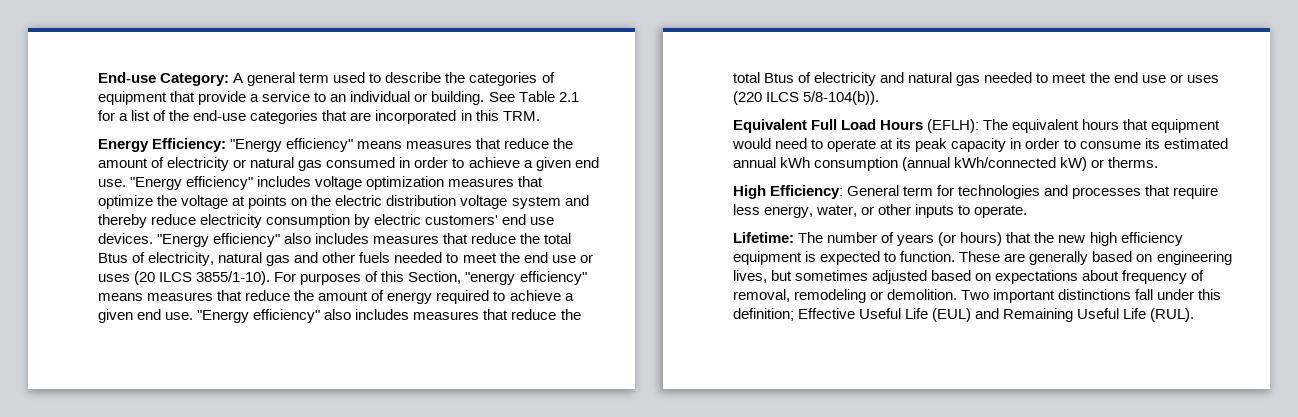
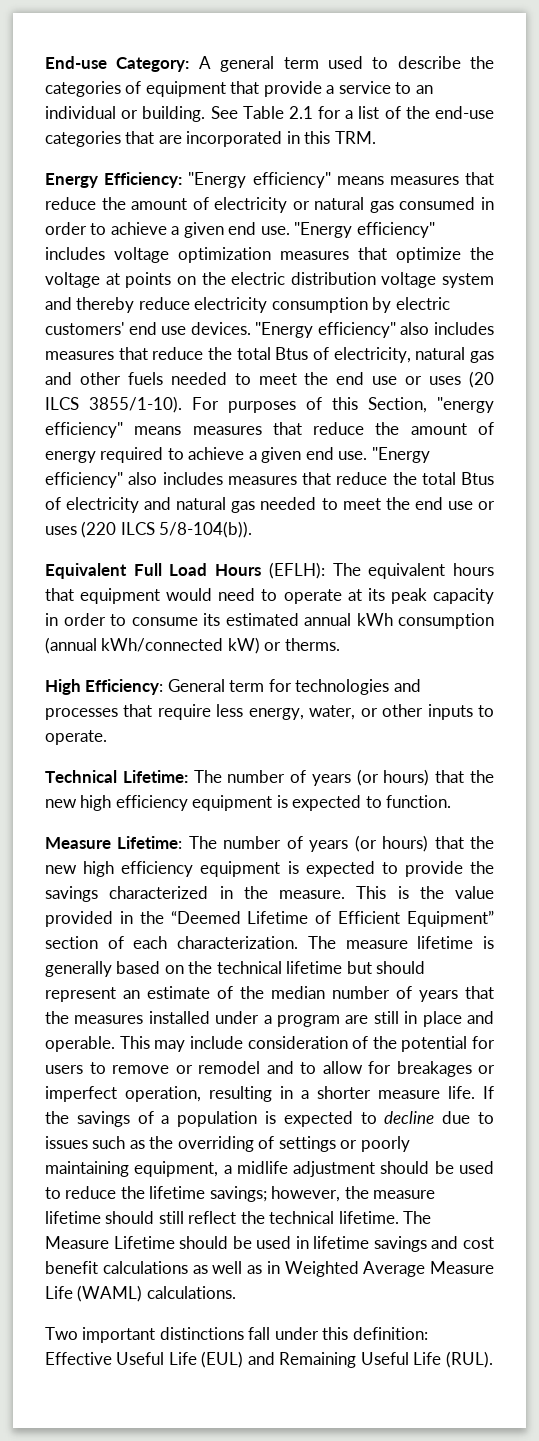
(1028, 211) none -> [45,770,117,783] Technical
[959,251,1232,265] [733,270,1205,284] [733,289,958,303] These are generally based on engineering lives, but sometimes adjusted based on expectations about frequency of removal, remodeling or demolition. -> [45,835,495,852] [45,861,494,877] [45,886,494,902] [45,910,494,927] [45,936,495,949] [45,961,426,977] [45,986,494,1002] [45,1011,494,1027] [45,1036,495,1052] [45,1061,495,1077] [45,1086,494,1102] [45,1111,495,1127] [45,1136,410,1152] [45,1161,494,1177] [45,1186,436,1202] [45,1211,432,1224] [45,1236,494,1252] [45,1261,494,1277] [45,1285,236,1302] // Measure Lifetime: The number of years (or hours) that the new high efficiency equipment is expected to provide the savings characterized in the measure. This is the value provided in the “Deemed Lifetime of Efficient Equipment” section of each characterization. The measure lifetime is generally based on the technical lifetime but should represent an estimate of the median number of years that the measures installed under a program are still in place and operable. This may include consideration of the potential for users to remove or remodel and to allow for breakages or imperfect operation, resulting in a shorter measure life. If the savings of a population is expected to decline due to issues such as the overriding of settings or poorly maintaining equipment, a midlife adjustment should be used to reduce the lifetime savings; however, the measure lifetime should still reflect the technical lifetime. The Measure Lifetime should be used in lifetime savings and cost benefit calculations as well as in Weighted Average Measure Life (WAML) calculations. //
[733,308,794,321] definition; -> [352,1327,428,1340] definition:

